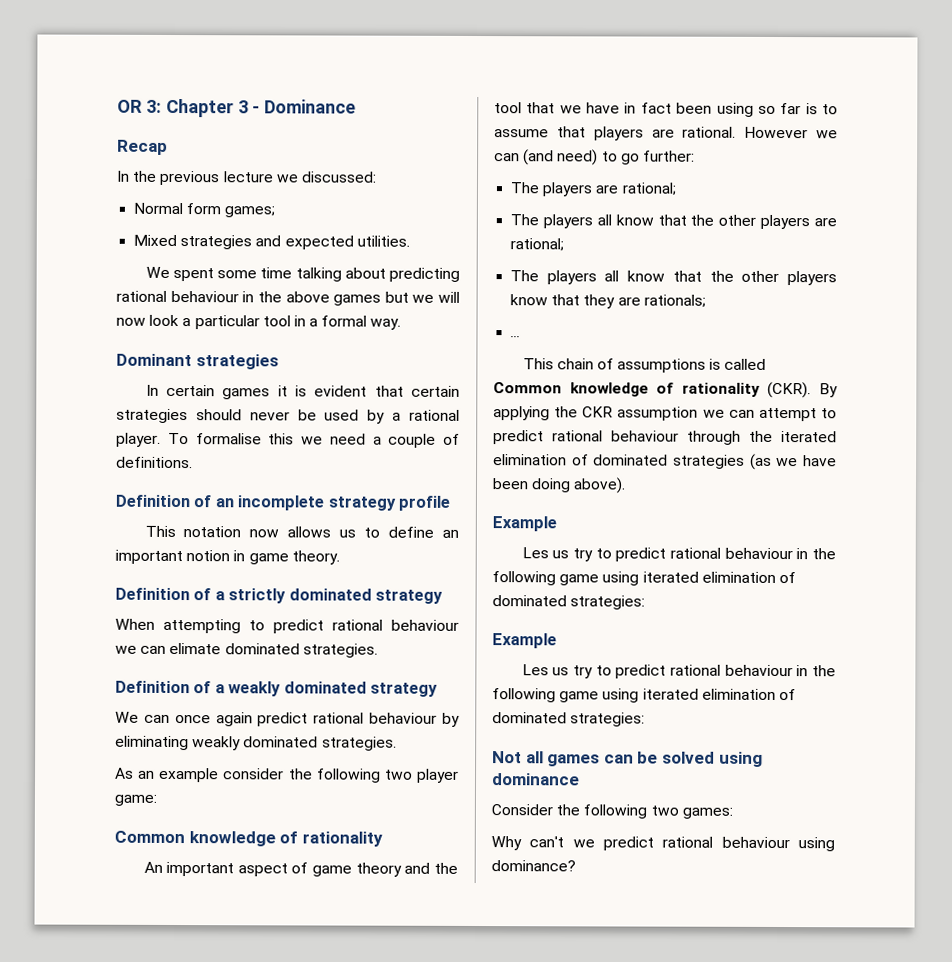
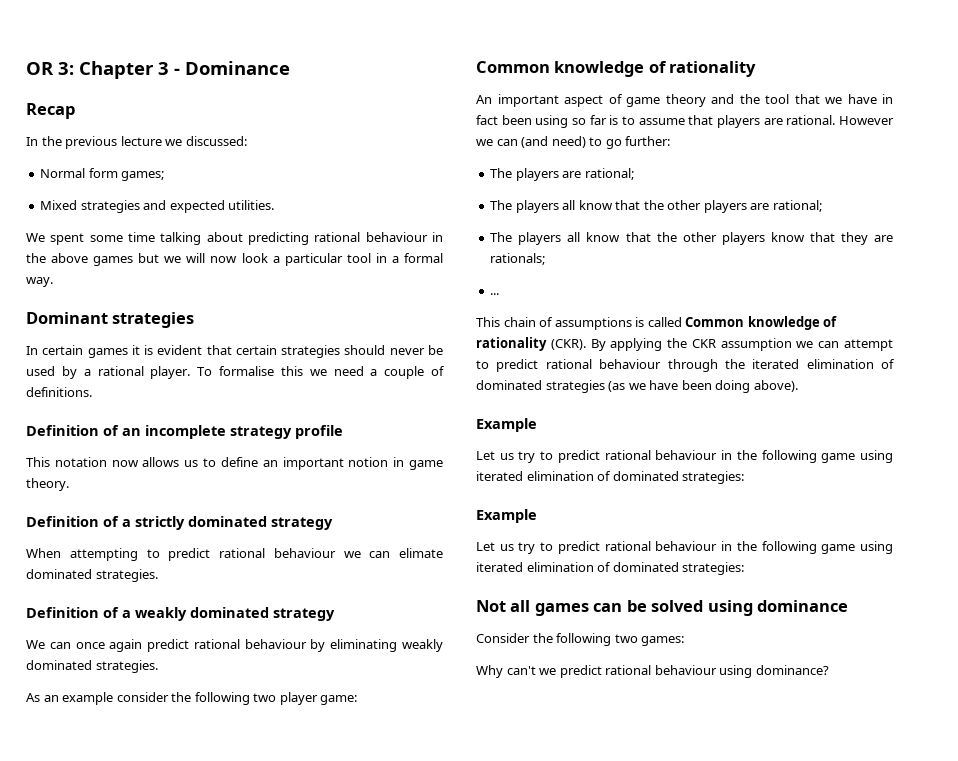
[521,547,549,559] Les -> [476,451,495,460] Let
[521,664,549,676] Les -> [476,542,495,551] Let

